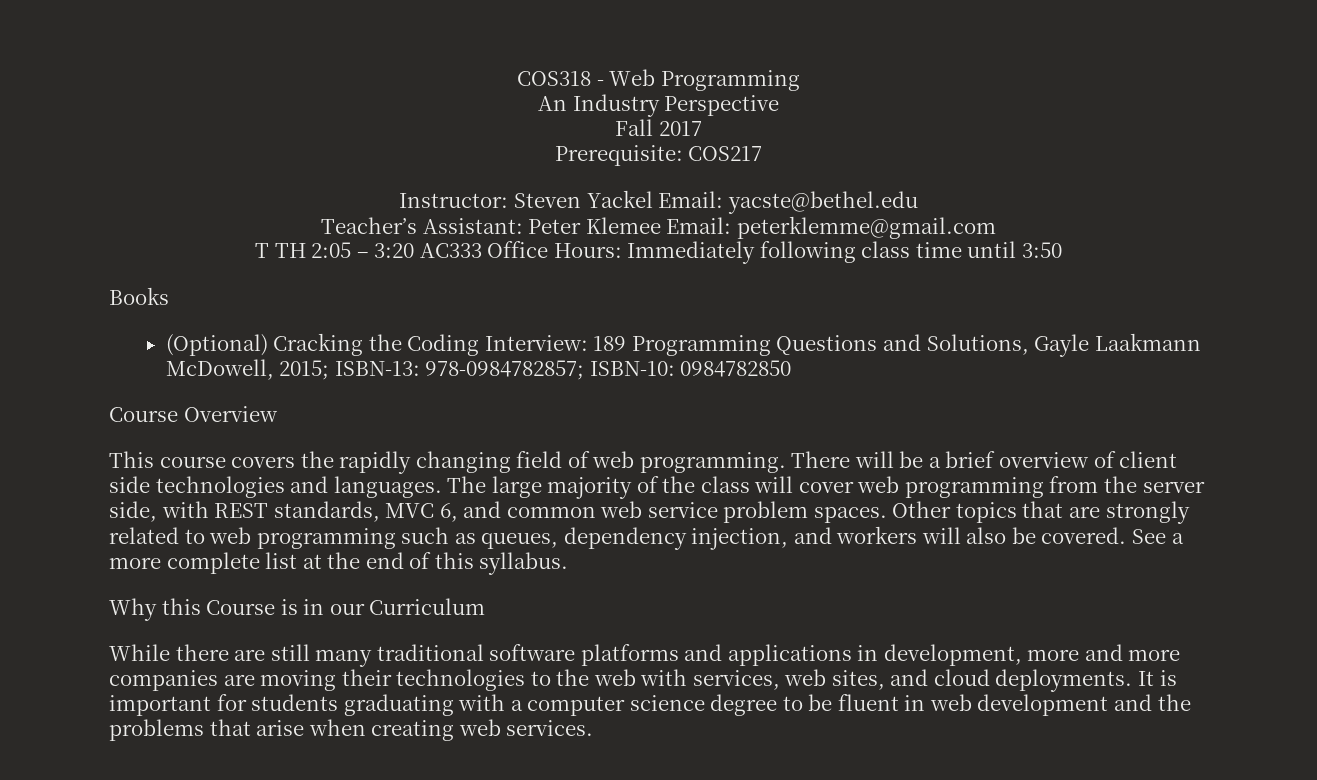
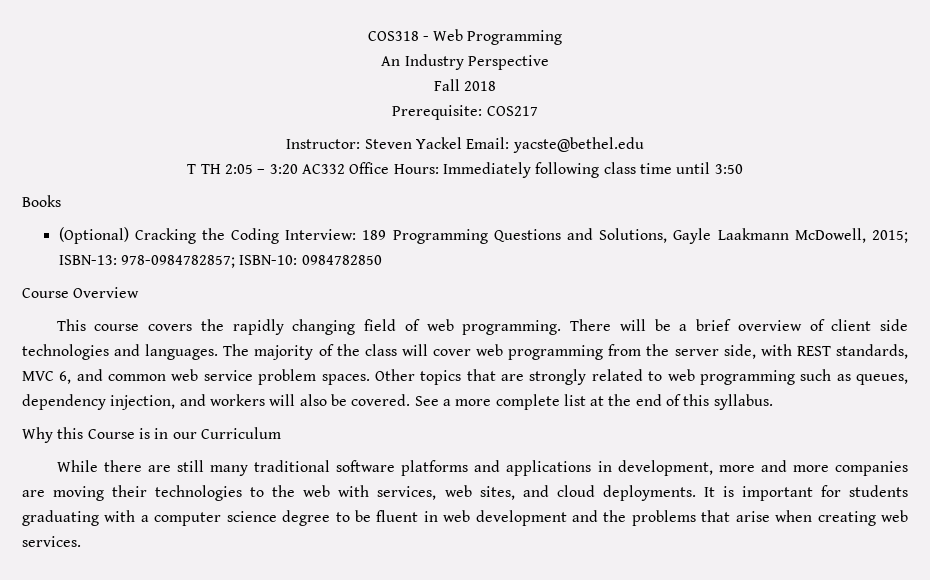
[658,121,702,136] 2017 -> [464,81,497,91] 2018
[321,216,996,239] // Teacher’s Assistant: Peter Klemee Email: peterklemme@gmail.com -> (644, 145) none
[419,243,482,258] AC333 -> [302,164,346,174] AC332
[491,476,542,498] large -> (250, 350) none

